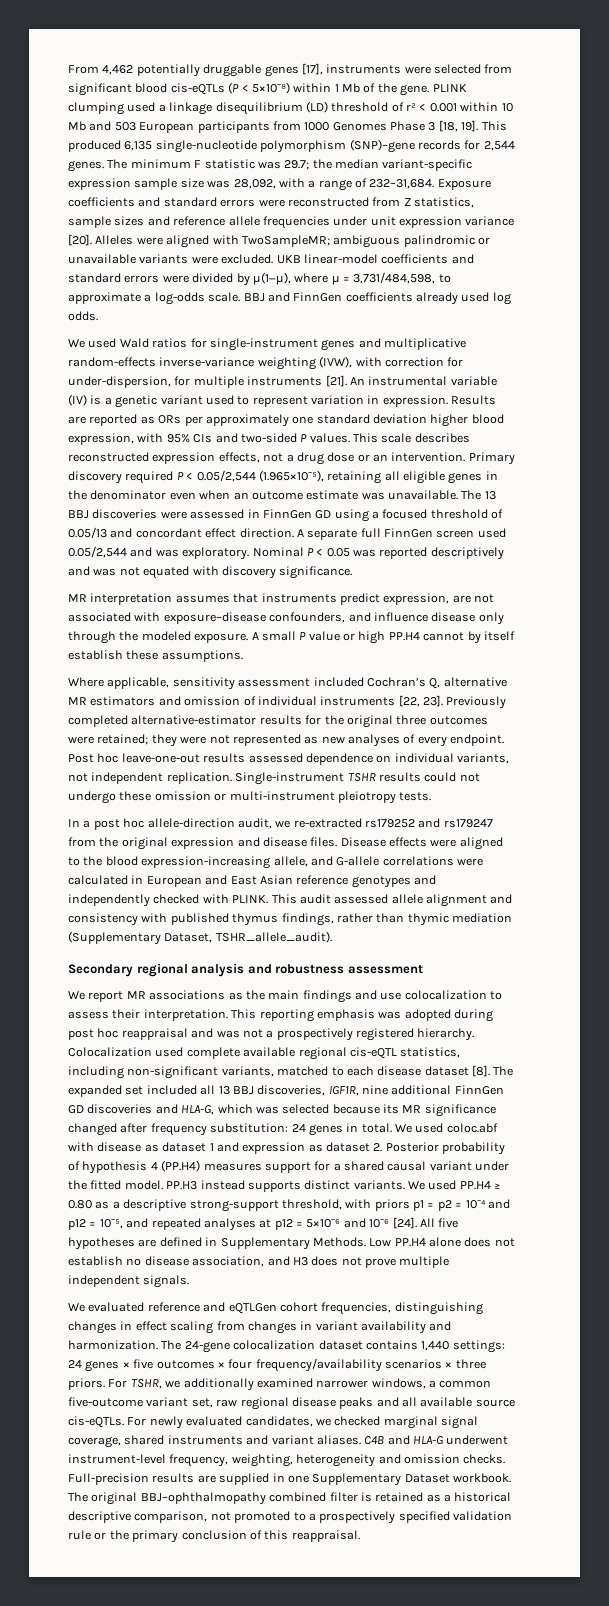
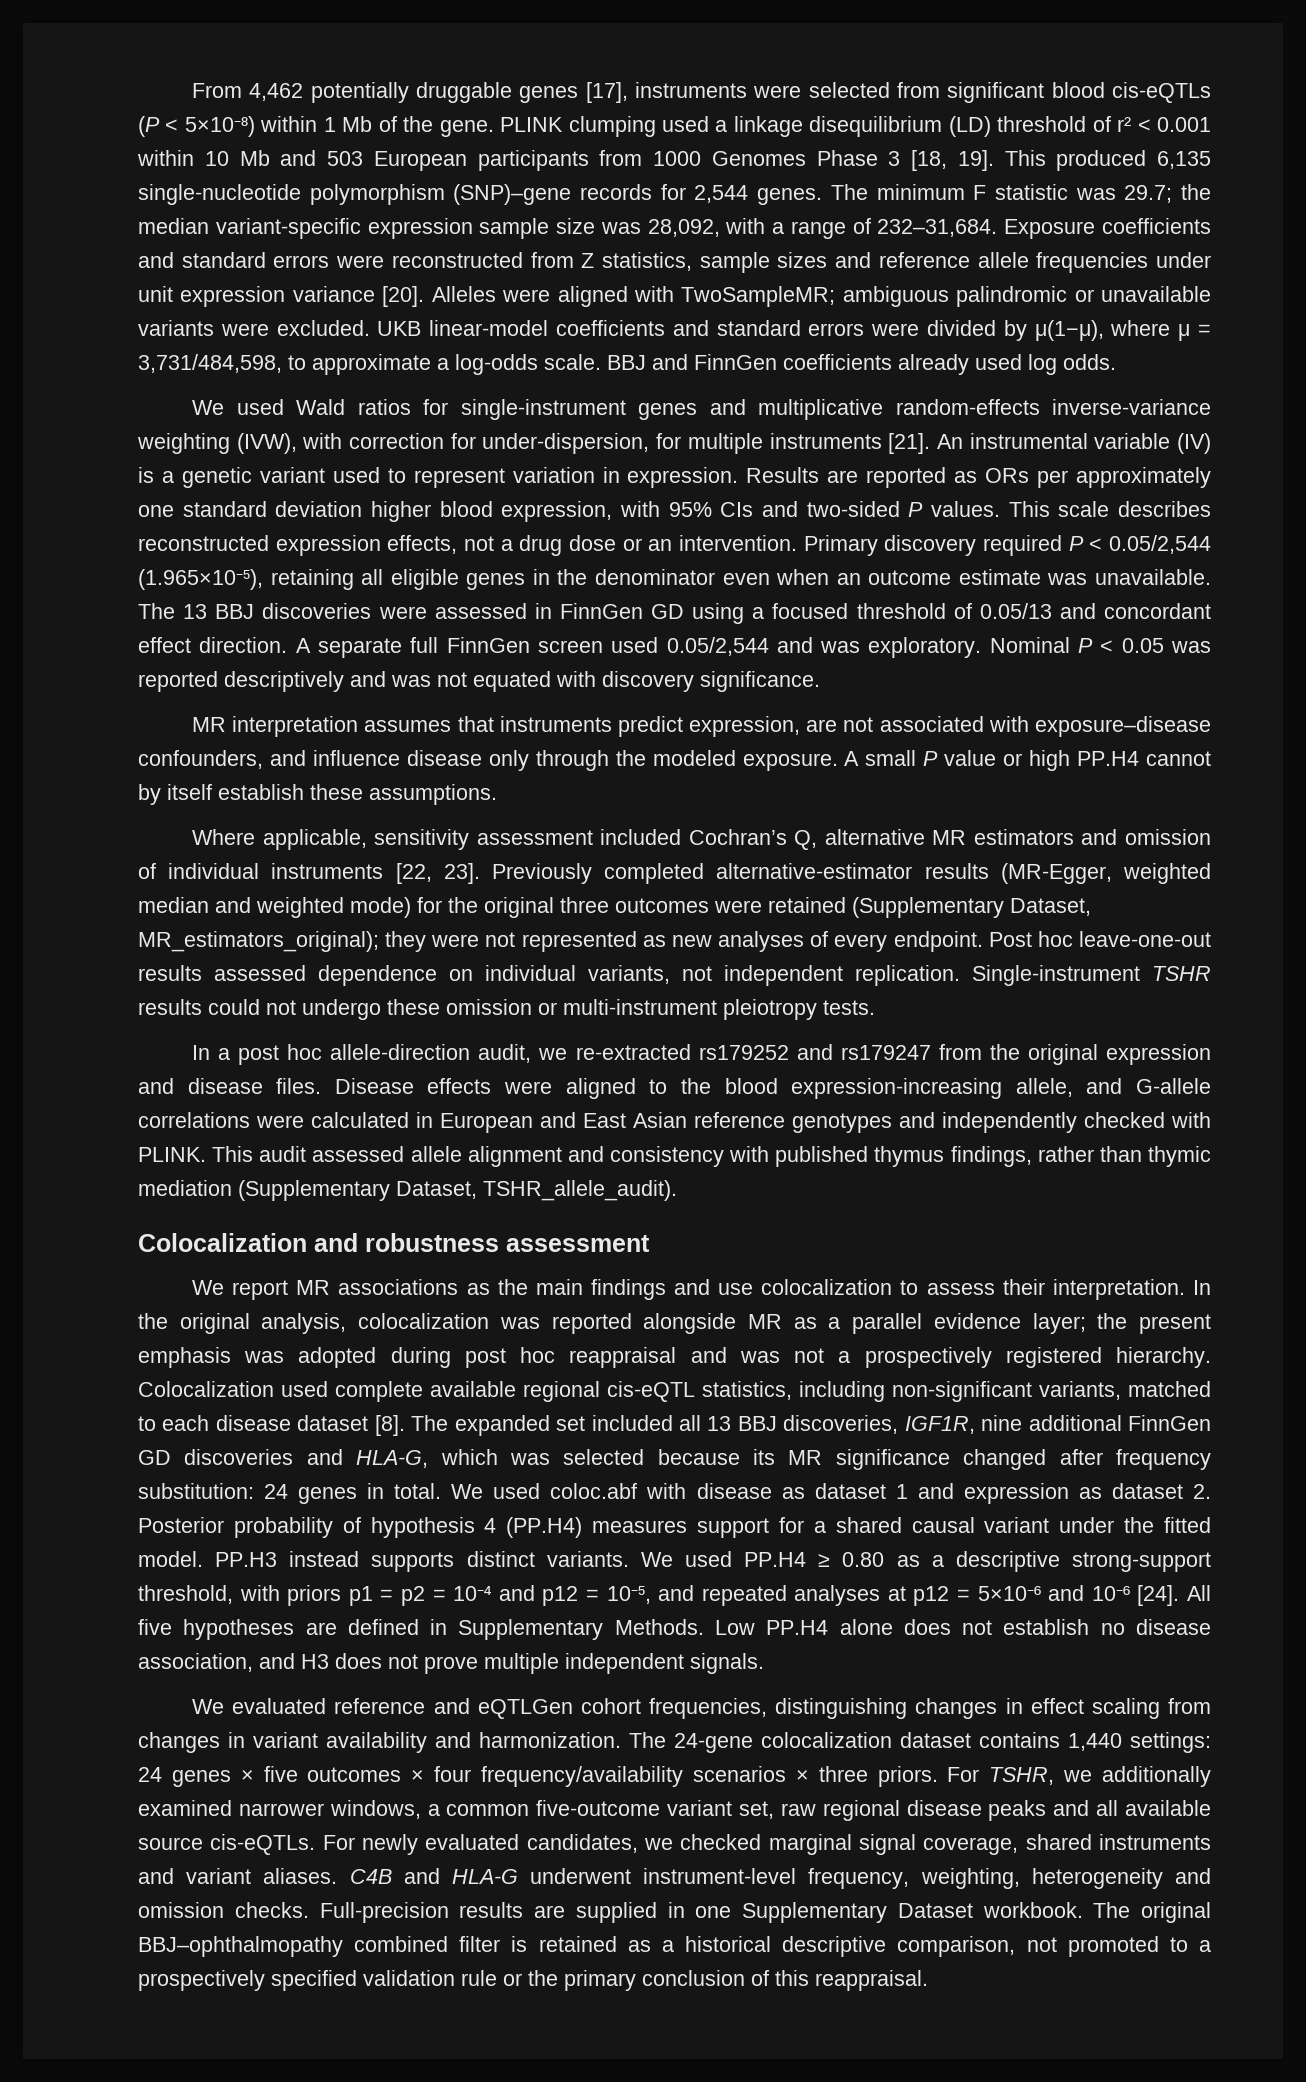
(302, 720) none -> [1000,863,1212,884] [138,897,411,918] (MR-Egger, weighted median and weighted mode)
[97,734,149,745] retained; -> [768,897,1091,918] [138,931,379,952] retained (Supplementary Dataset, MR_estimators_original);
[68,963,245,977] Secondary regional analysis -> [138,1233,307,1252] Colocalization
[231,1009,314,1022] This reporting -> [1192,1280,1211,1295] [138,1313,1211,1334] In the original analysis, colocalization was reported alongside MR as a parallel evidence layer; the present

